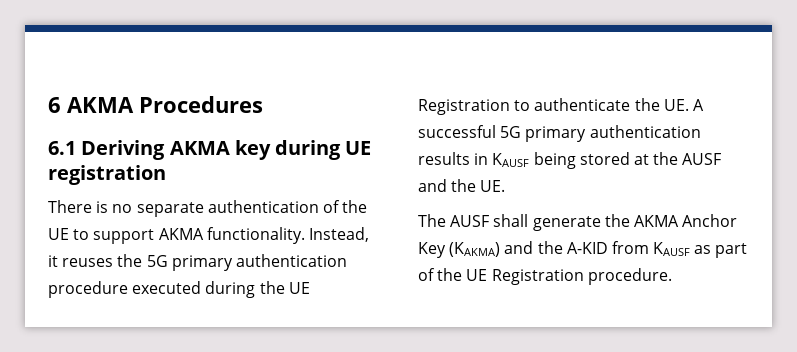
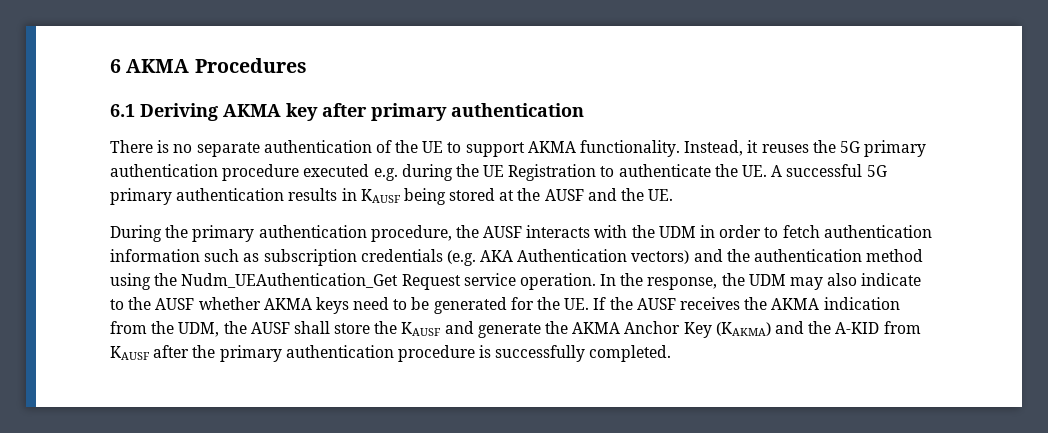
[275,140,372,160] [48,165,166,185] during UE registration -> [322,103,584,121] after primary authentication
(202, 287) none -> [373,168,398,181] e.g.
[418,214,529,227] The AUSF shall -> [110,225,932,242] [110,249,924,266] [110,273,922,290] [110,297,900,314] [110,321,474,337] During the primary authentication procedure, the AUSF interacts with the UDM in order to fetch authentication information such as subscription credentials (e.g. AKA Authentication vectors) and the authentication method using the Nudm_UEAuthentication_Get Request service operation. In the response, the UDM may also indicate to the AUSF whether AKMA keys need to be generated for the UE. If the AUSF receives the AKMA indication from the UDM, the AUSF shall store the KAUSF and
[694,243,748,258] [418,268,672,285] as part of the UE Registration procedure. -> [153,345,672,362] after the primary authentication procedure is successfully completed.

